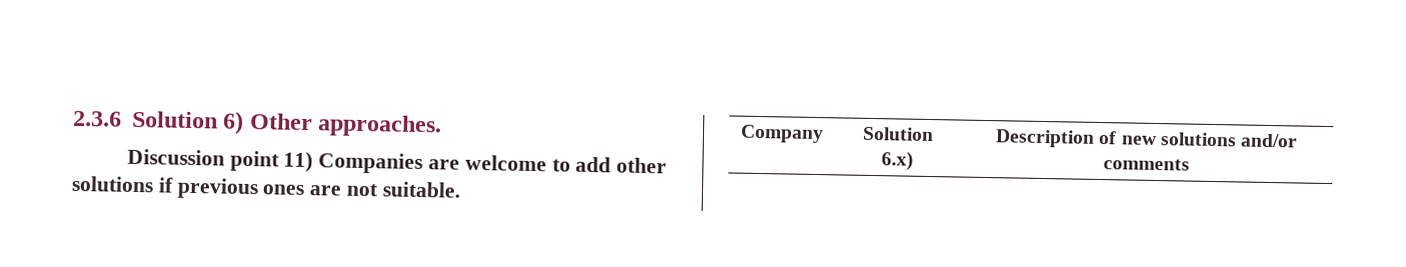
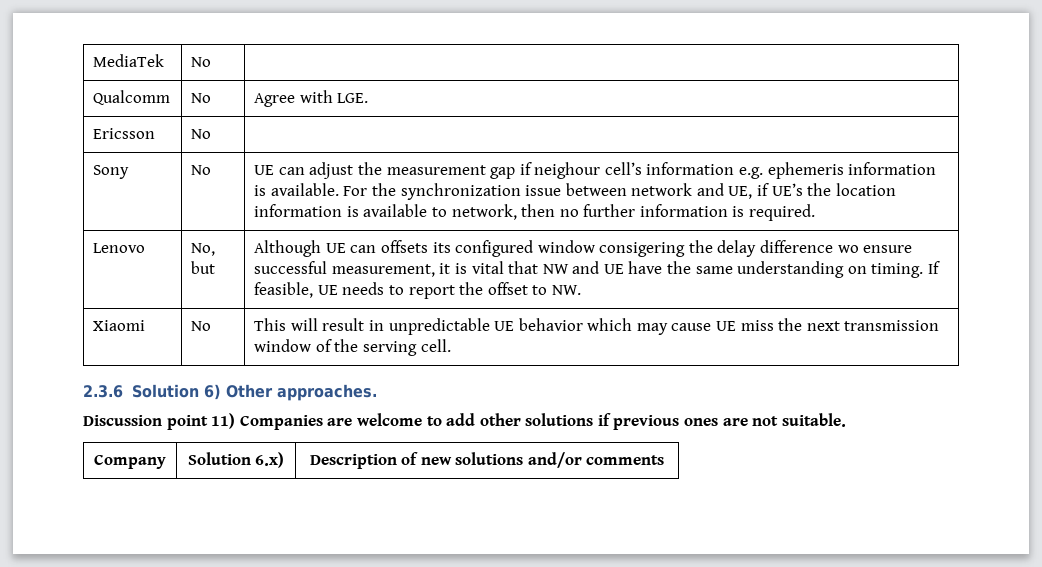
(73, 118) none -> [93,54,165,67] [191,57,212,67] [93,90,171,105] [191,93,212,103] [254,90,369,107] [93,128,156,139] [191,129,212,139] [93,165,130,179] [191,165,212,175] [254,162,937,179] [254,183,896,200] [254,204,816,221] [93,243,146,253] [191,243,216,256] [191,261,216,274] [254,240,913,257] [254,261,941,278] [254,282,581,299] [93,320,146,331] [191,321,212,331] [254,318,940,335] [254,339,451,356] MediaTek | No | // Qualcomm | No | Agree with LGE. // Ericsson | No | // Sony | No | UE can adjust the measurement gap if neighour cell’s information e.g. ephemeris information is available. For the synchronization issue between network and UE, if UE’s the location information is available to network, then no further information is required. // Lenovo | No, but | Although UE can offsets its configured window consigering the delay difference wo ensure successful measurement, it is vital that NW and UE have the same understanding on timing. If feasible, UE needs to report the offset to NW. // Xiaomi | No | This will result in unpredictable UE behavior which may cause UE miss the next transmission window of the serving cell. //

